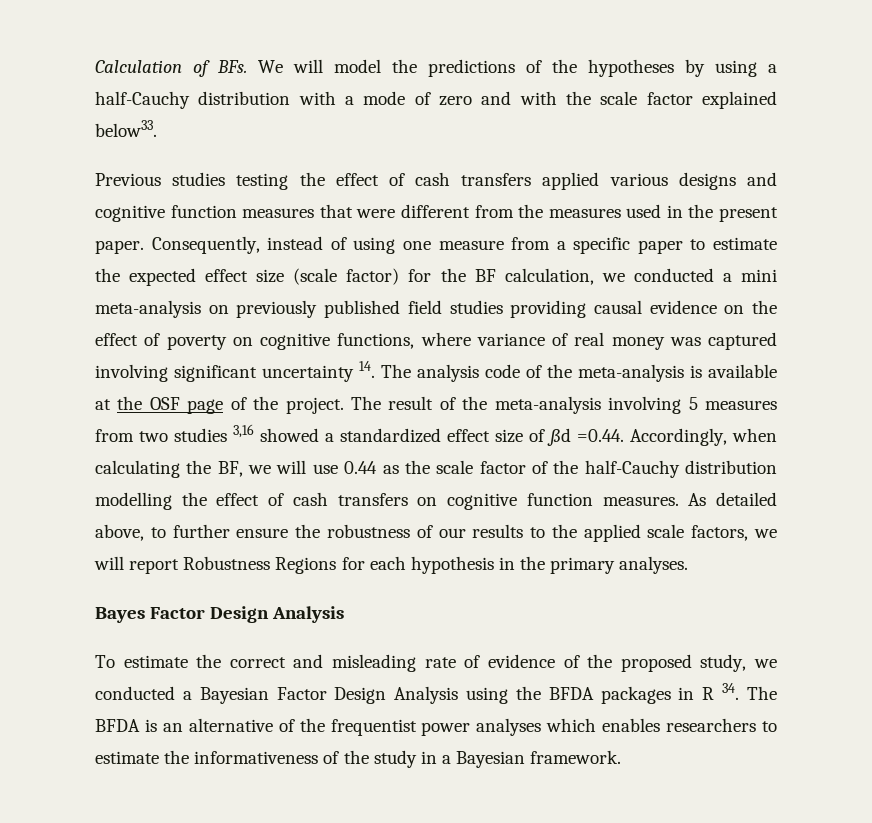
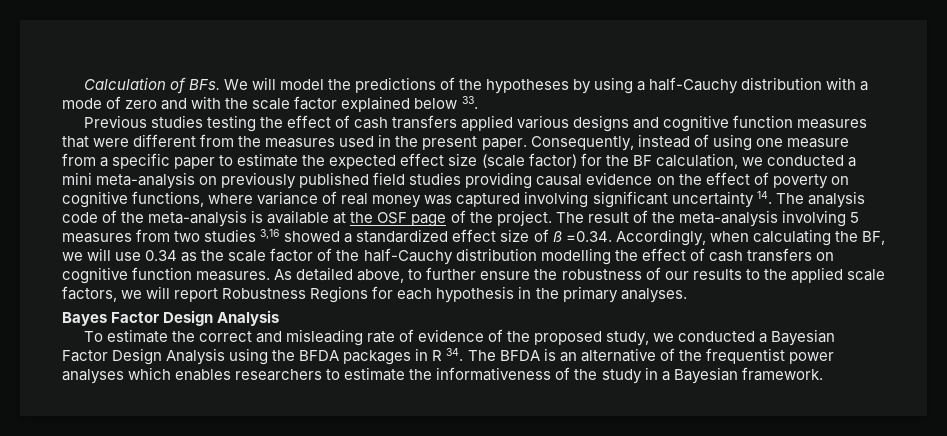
[95,120,157,137] below33. -> [414,96,478,109] below 33.
[547,428,624,446] ßd =0.44. -> [552,231,612,242] ß =0.34.
[344,461,378,474] 0.44 -> [145,250,178,261] 0.34

